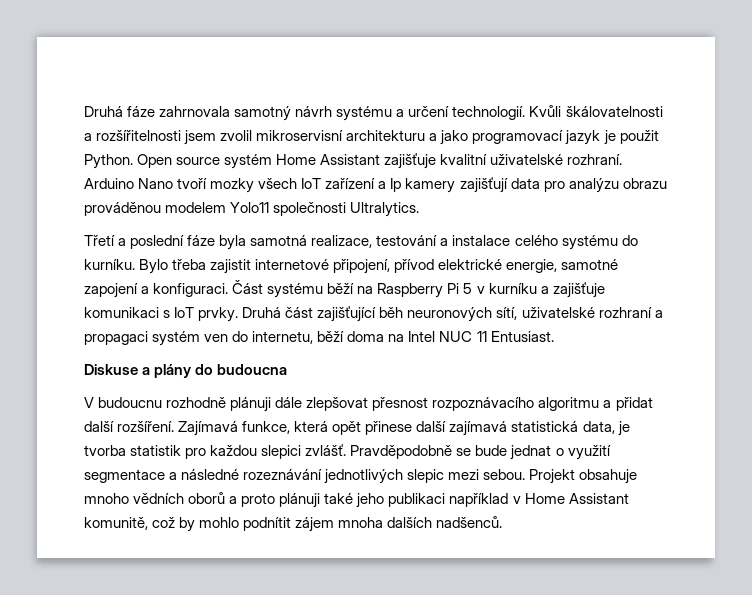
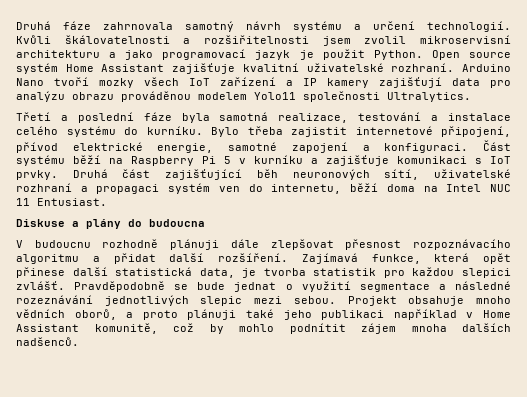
[96,130,182,141] rozšířitelnosti -> [204,35,309,44] rozšiřitelnosti
[390,178,402,192] Ip -> [303,78,317,86] IP
[449,421,508,436] zajímavá -> (108, 271) none
[188,492,226,504] oborů -> [74,309,117,320] oborů,

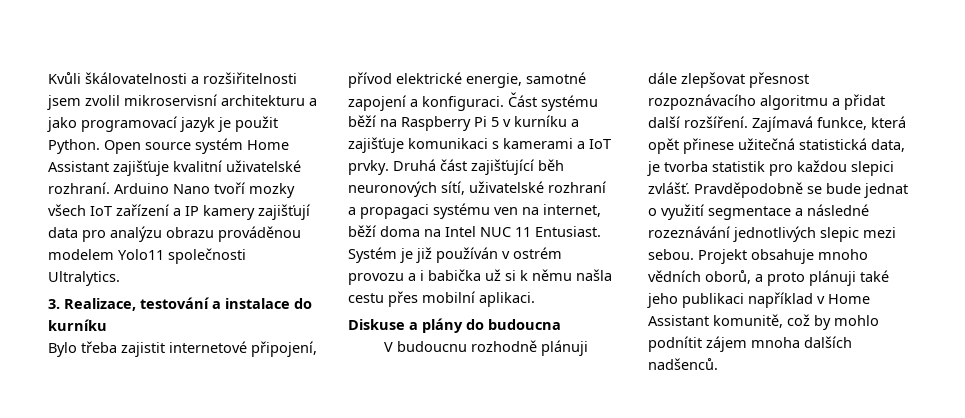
[16,21,511,32] Druhá fáze zahrnovala samotný návrh systému a určení technologií. -> (48, 78) none
[16,112,512,123] [16,126,203,137] Třetí a poslední fáze byla samotná realizace, testování a instalace celého systému do kurníku. -> [48,297,312,311] [48,319,107,331] 3. Realizace, testování a instalace do kurníku //
(482, 161) none -> [503,138,585,149] kamerami a
[168,183,342,194] systém ven do internetu, -> [433,203,601,219] systému ven na internet,
(107, 202) none -> [348,247,562,263] [348,269,612,285] [348,291,535,307] Systém je již používán v ostrém provozu a i babička už si k němu našla cestu přes mobilní aplikaci.
[72,267,108,276] další -> [738,138,795,150] užitečná

